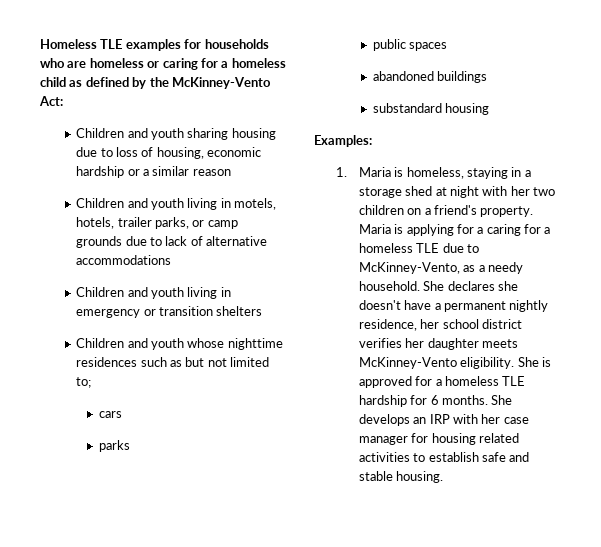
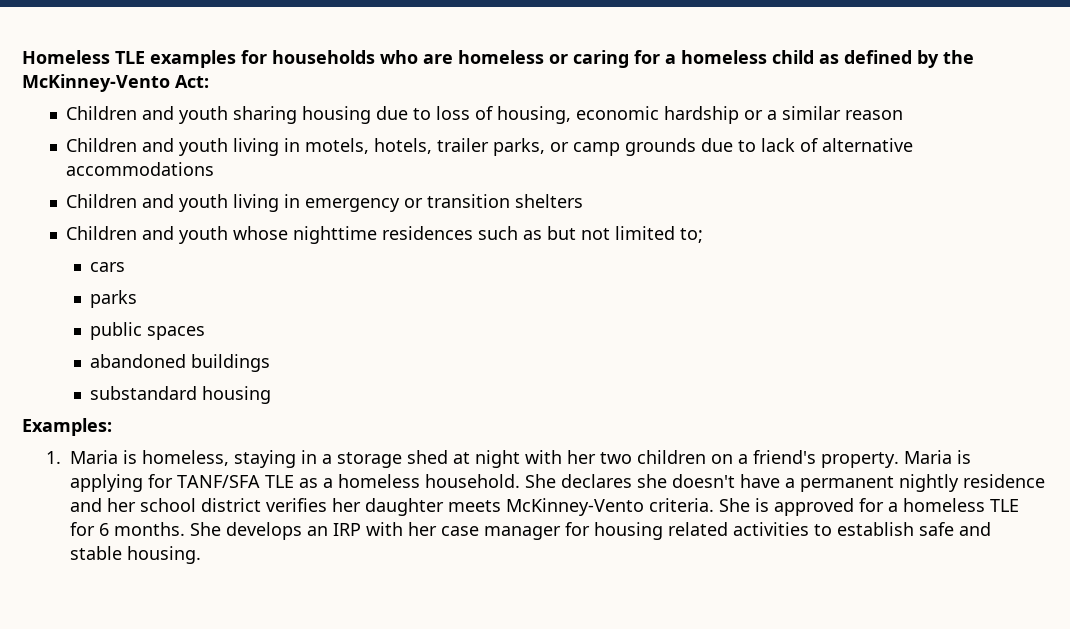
[477,224,551,236] [358,243,479,253] [358,262,523,274] a caring for a homeless TLE due to McKinney-Vento, as a needy -> [177,474,421,488] TANF/SFA TLE as a homeless
[358,319,417,331] residence, -> [963,474,1046,488] [70,498,103,512] residence and
[460,357,515,369] eligibility. -> [649,498,715,512] criteria.
[358,395,407,407] hardship -> (1020, 505) none

